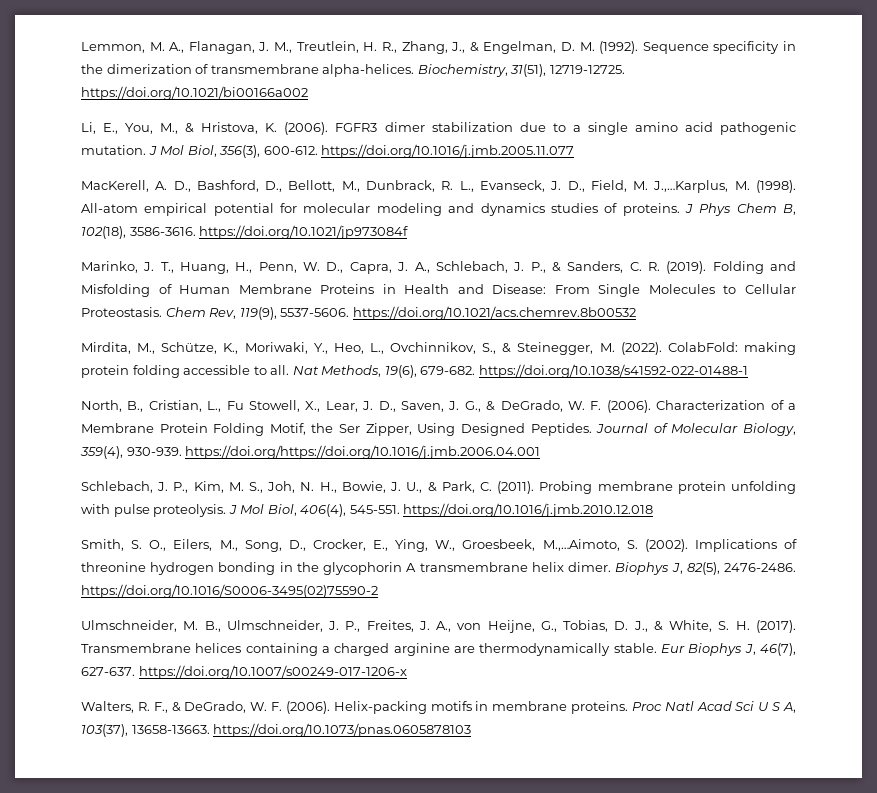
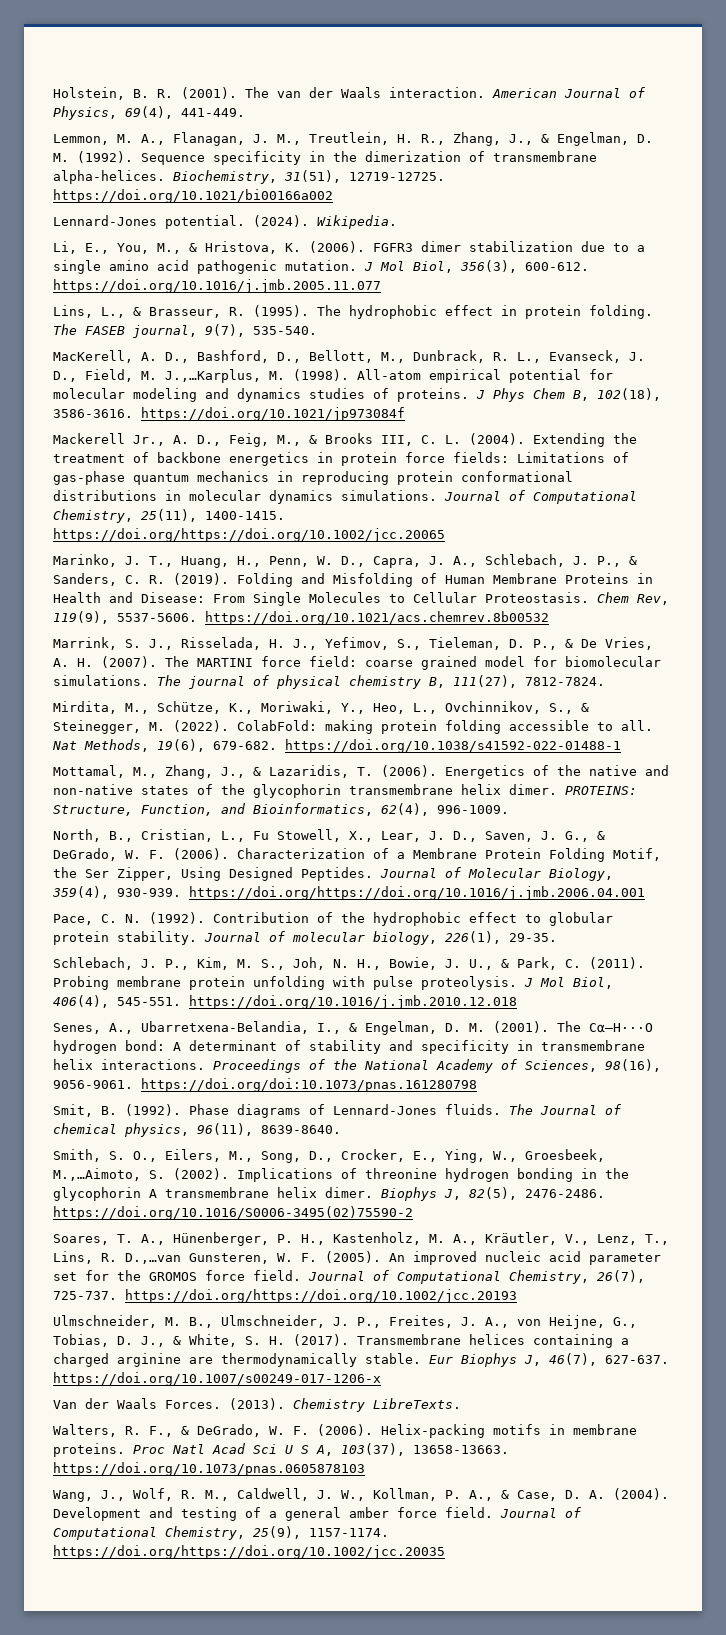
(81, 47) none -> [53,87,645,100] [53,106,245,120] Holstein, B. R. (2001). The van der Waals interaction. American Journal of Physics, 69(4), 441-449. //
(308, 93) none -> [53,215,397,229] // Lennard-Jones potential. (2024). Wikipedia.
(575, 151) none -> [53,305,653,319] [53,324,317,338] // Lins, L., & Brasseur, R. (1995). The hydrophobic effect in protein folding. The FASEB journal, 9(7), 535-540.
(409, 232) none -> [53,433,637,447] [53,452,629,466] [53,471,573,485] [53,490,637,504] [53,509,285,523] [53,528,445,542] // Mackerell Jr., A. D., Feig, M., & Brooks III, C. L. (2004). Extending the treatment of backbone energetics in protein force fields: Limitations of gas-phase quantum mechanics in reproducing protein conformational distributions in molecular dynamics simulations. Journal of Computational Chemistry, 25(11), 1400-1415. https://doi.org/https://doi.org/10.1002/jcc.20065
(636, 313) none -> [53,637,653,650] [53,656,661,670] [53,675,605,689] // Marrink, S. J., Risselada, H. J., Yefimov, S., Tieleman, D. P., & De Vries, A. H. (2007). The MARTINI force field: coarse grained model for biomolecular simulations. The journal of physical chemistry B, 111(27), 7812-7824.
(748, 371) none -> [53,765,669,779] [53,784,637,798] [53,803,509,816] // Mottamal, M., Zhang, J., & Lazaridis, T. (2006). Energetics of the native and non‐native states of the glycophorin transmembrane helix dimer. PROTEINS: Structure, Function, and Bioinformatics, 62(4), 996-1009.
(541, 452) none -> [53,912,613,926] [53,931,557,945] // Pace, C. N. (1992). Contribution of the hydrophobic effect to globular protein stability. Journal of molecular biology, 226(1), 29-35.
(654, 510) none -> [53,1021,653,1035] [53,1040,645,1054] [53,1059,661,1073] [53,1078,477,1092] [53,1104,621,1118] [53,1123,341,1137] // Senes, A., Ubarretxena-Belandia, I., & Engelman, D. M. (2001). The Cα—H⋅⋅⋅O hydrogen bond: A determinant of stability and specificity in transmembrane helix interactions. Proceedings of the National Academy of Sciences, 98(16), 9056-9061. https://doi.org/doi:10.1073/pnas.161280798 // Smit, B. (1992). Phase diagrams of Lennard‐Jones fluids. The Journal of chemical physics, 96(11), 8639-8640.
(378, 591) none -> [53,1232,669,1246] [53,1251,661,1265] [53,1270,645,1284] [53,1289,517,1303] // Soares, T. A., Hünenberger, P. H., Kastenholz, M. A., Kräutler, V., Lenz, T., Lins, R. D.,…van Gunsteren, W. F. (2005). An improved nucleic acid parameter set for the GROMOS force field. Journal of Computational Chemistry, 26(7), 725-737. https://doi.org/https://doi.org/10.1002/jcc.20193
(407, 672) none -> [53,1398,461,1412] // Van der Waals Forces. (2013). Chemistry LibreTexts.
(472, 730) none -> [53,1488,669,1502] [53,1507,581,1521] [53,1526,389,1540] [53,1545,445,1559] // Wang, J., Wolf, R. M., Caldwell, J. W., Kollman, P. A., & Case, D. A. (2004). Development and testing of a general amber force field. Journal of Computational Chemistry, 25(9), 1157-1174. https://doi.org/https://doi.org/10.1002/jcc.20035

